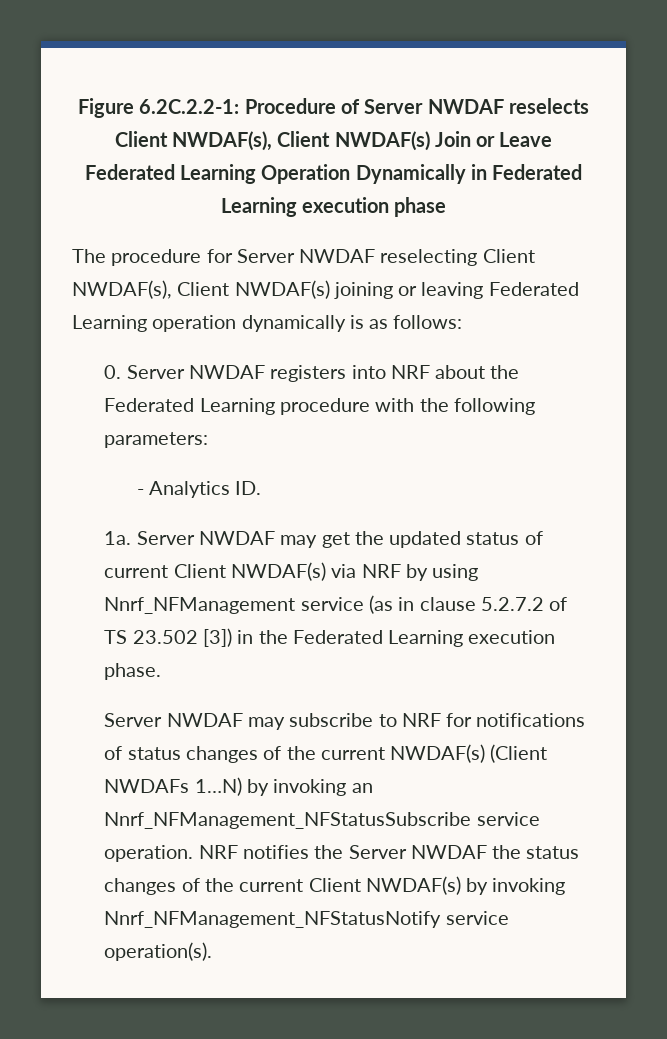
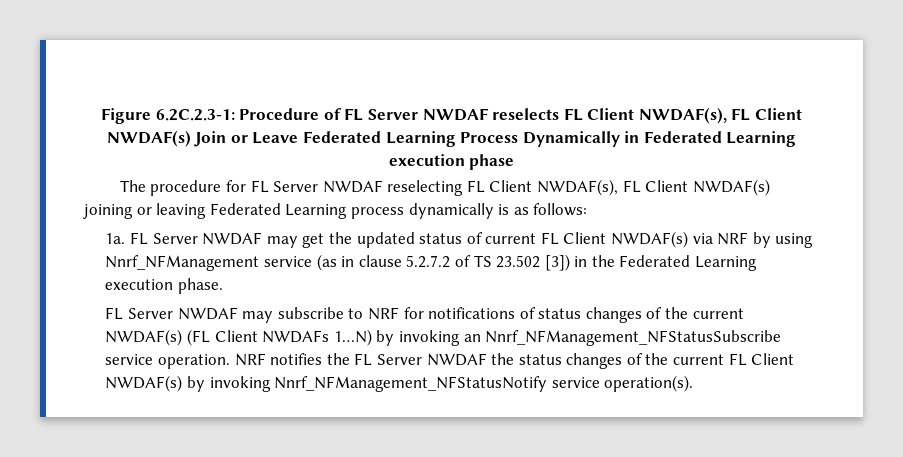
[139,99,240,114] 6.2C.2.2-1: -> [155,109,235,121] 6.2C.2.3-1:
(360, 106) none -> [344,108,364,121] FL
[114,131,272,151] Client NWDAF(s), -> [563,107,751,124] FL Client NWDAF(s), FL
[261,164,351,184] Operation -> [460,132,519,143] Process
(233, 256) none -> [250,180,269,193] FL
[482,249,535,263] [72,280,172,299] Client NWDAF(s), -> [466,179,641,196] FL Client NWDAF(s), FL
[152,315,237,332] operation -> [350,207,404,219] process
[104,365,520,382] [104,398,535,415] [104,432,209,448] [136,481,262,498] // 0. Server NWDAF registers into NRF about the Federated Learning procedure with the following parameters: // - Analytics ID. -> (588, 209) none
(132, 538) none -> [129,232,148,245] FL
(169, 571) none -> [540,232,559,245] FL
(162, 671) none -> [105,307,124,320] FL
[490,744,548,763] (Client -> [186,329,258,346] (FL Client
(344, 852) none -> [354,353,373,366] FL
(304, 885) none -> [728,353,747,366] FL

